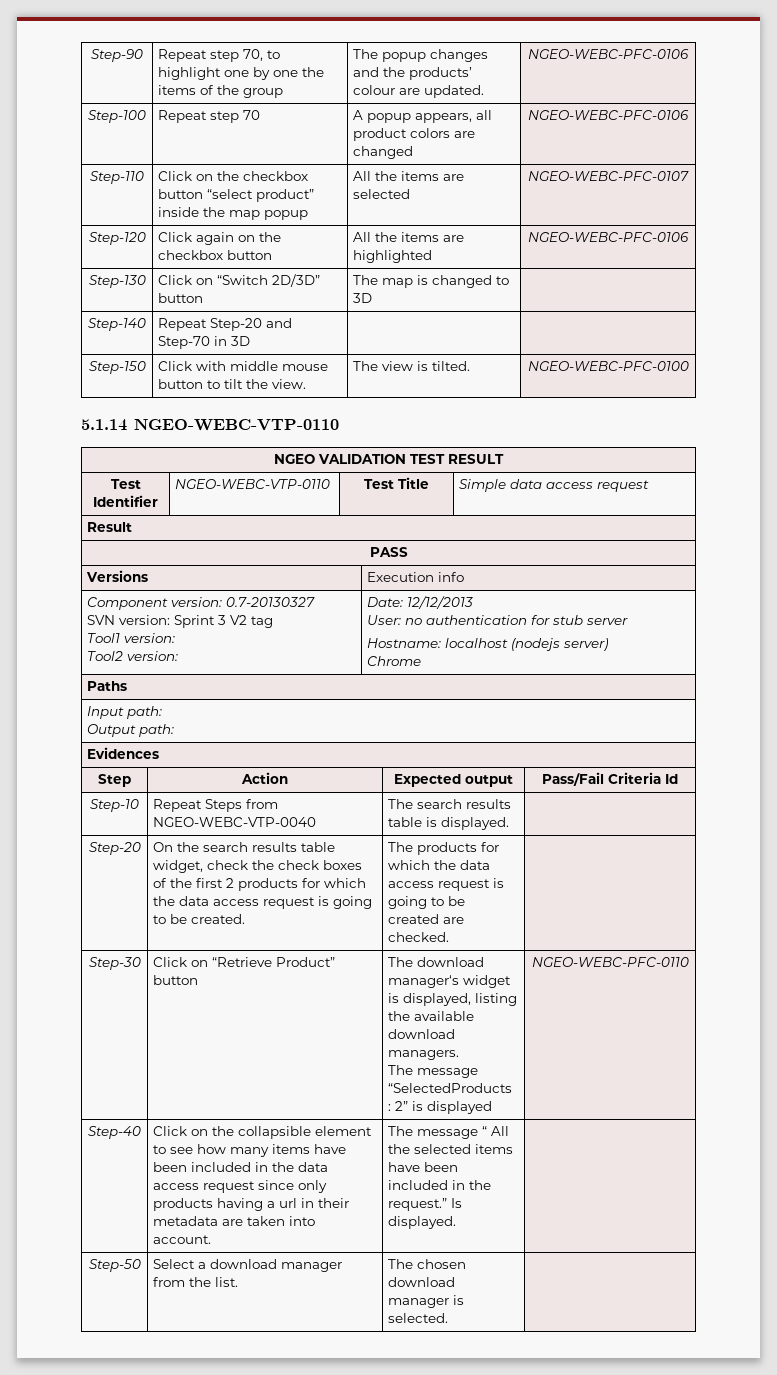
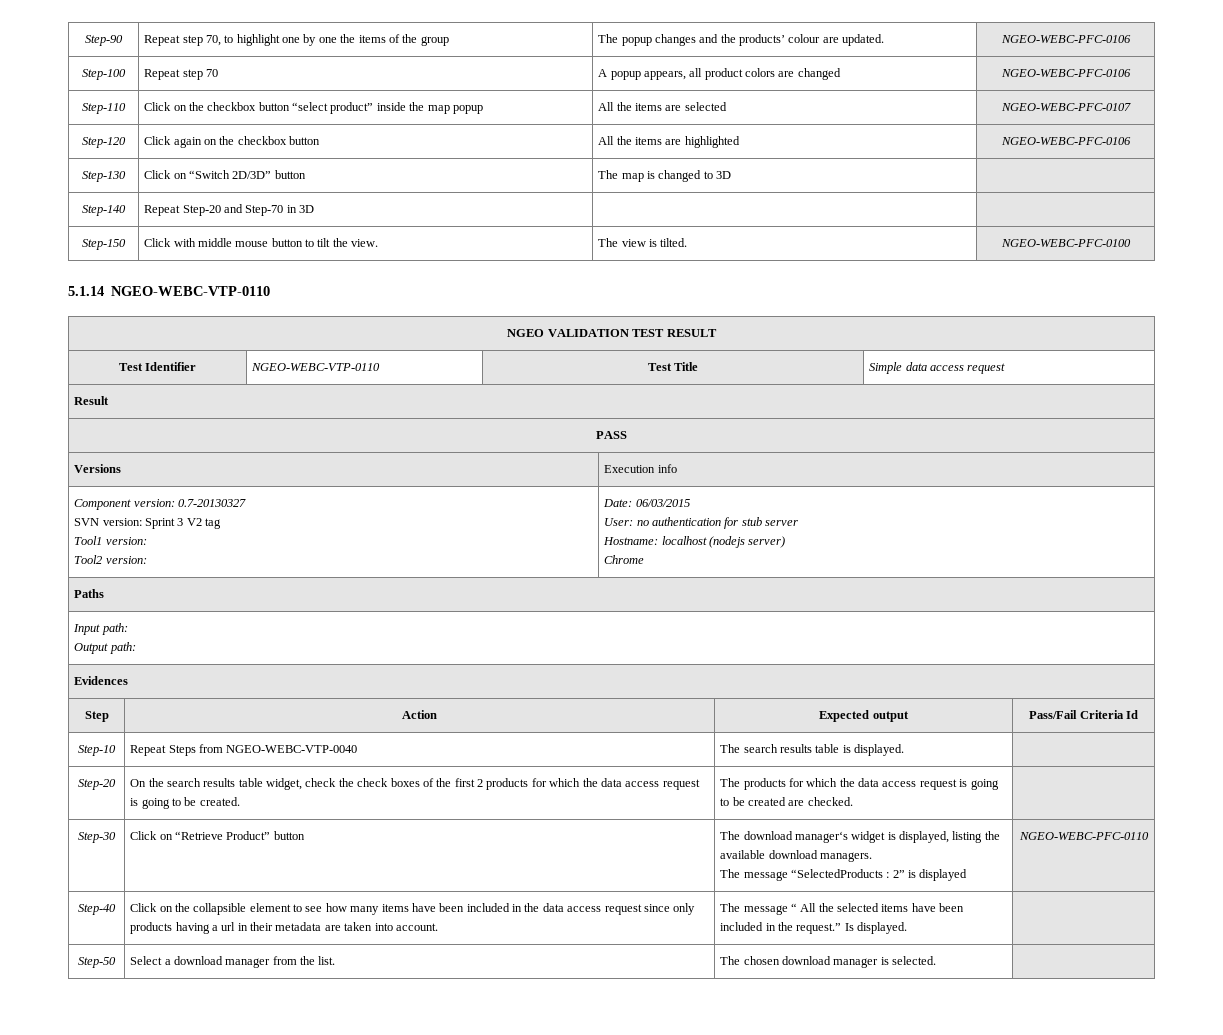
[407,596,474,609] 12/12/2013 -> [635,499,690,507] 06/03/2015

